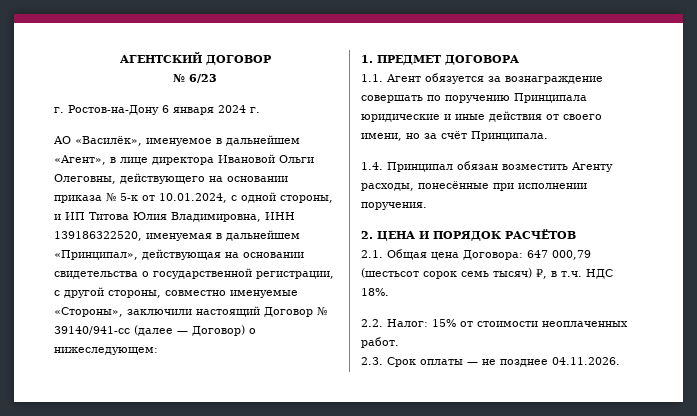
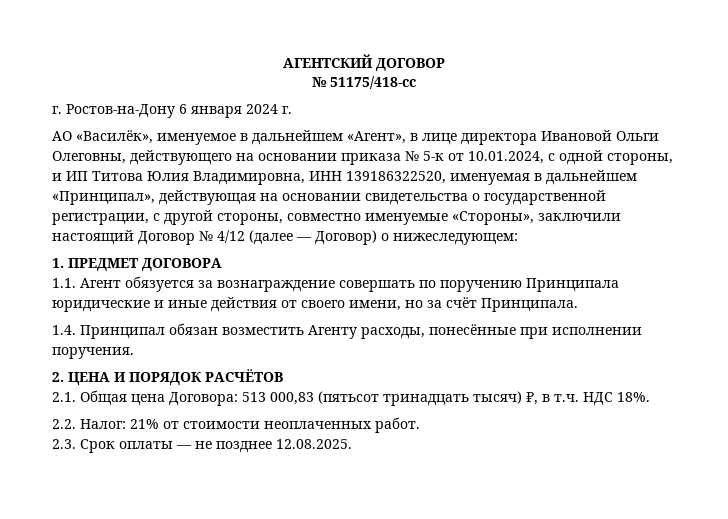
[189,74,217,83] 6/23 -> [330,76,416,89] 51175/418-сс
[54,326,130,335] 39140/941-сс -> [217,230,245,243] 4/12
[527,250,591,260] [361,268,489,279] 647 000,79 (шестьсот сорок семь -> [242,391,469,406] 513 000,83 (пятьсот тринадцать
[432,319,456,327] 15% -> [130,419,159,429] 21%
[552,357,620,365] 04.11.2026. -> [276,439,352,449] 12.08.2025.

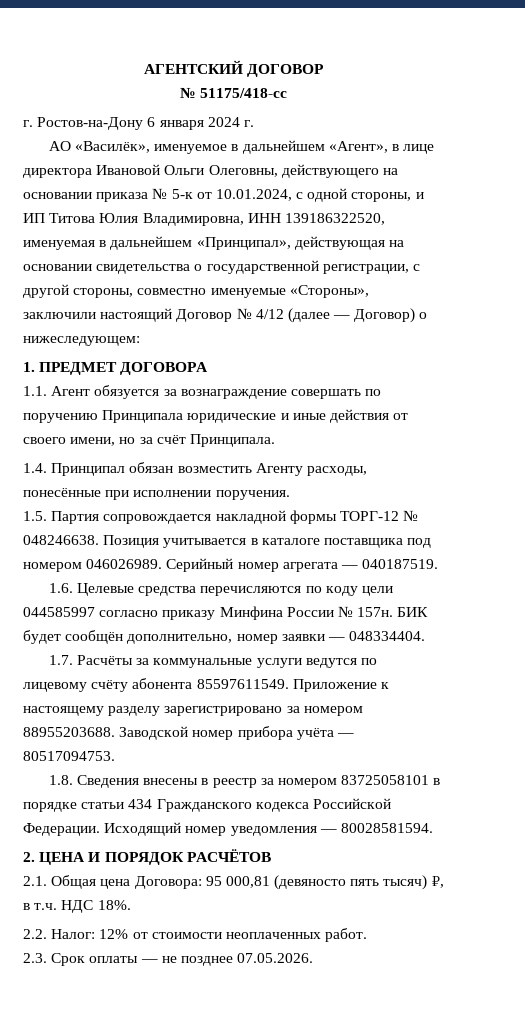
(134, 353) none -> [23,510,419,524] [23,535,432,548] [23,558,439,572] [48,583,393,596] [23,606,429,620] [23,630,426,644] [48,655,377,668] [23,678,389,692] [23,706,363,716] [23,726,354,740] [23,751,115,761] [48,775,441,788] [23,798,391,812] [23,822,433,836] // 1.5. Партия сопровождается накладной формы ТОРГ-12 № 048246638. Позиция учитывается в каталоге поставщика под номером 046026989. Серийный номер агрегата — 040187519. // 1.6. Целевые средства перечисляются по коду цели 044585997 согласно приказу Минфина России № 157н. БИК будет сообщён дополнительно, номер заявки — 048334404. // 1.7. Расчёты за коммунальные услуги ведутся по лицевому счёту абонента 85597611549. Приложение к настоящему разделу зарегистрировано за номером 88955203688. Заводской номер прибора учёта — 80517094753. // 1.8. Сведения внесены в реестр за номером 83725058101 в порядке статьи 434 Гражданского кодекса Российской Федерации. Исходящий номер уведомления — 80028581594.
[242,391,469,406] 513 000,83 (пятьсот тринадцать -> [205,875,380,890] 95 000,81 (девяносто пять
[130,419,159,429] 21% -> [99,929,129,939] 12%
[276,439,352,449] 12.08.2025. -> [237,953,314,963] 07.05.2026.

